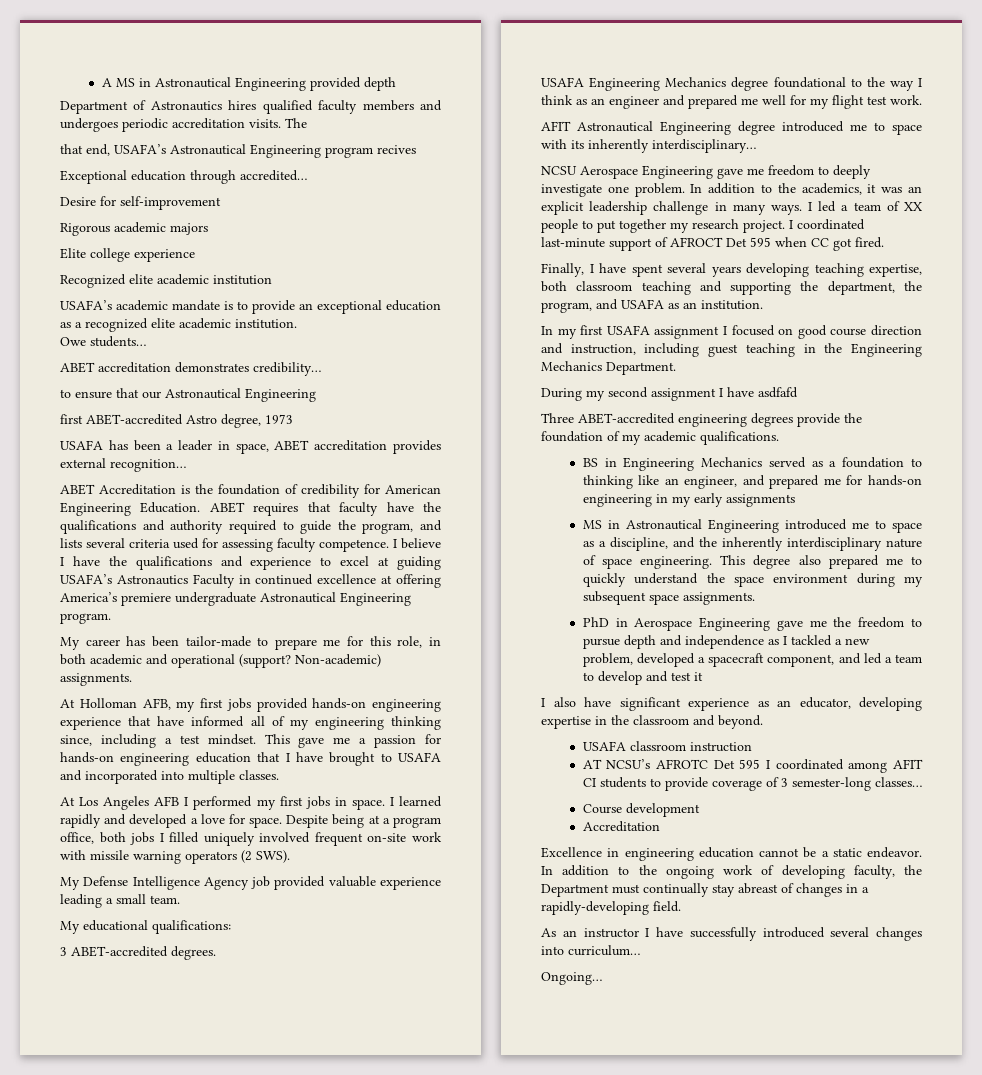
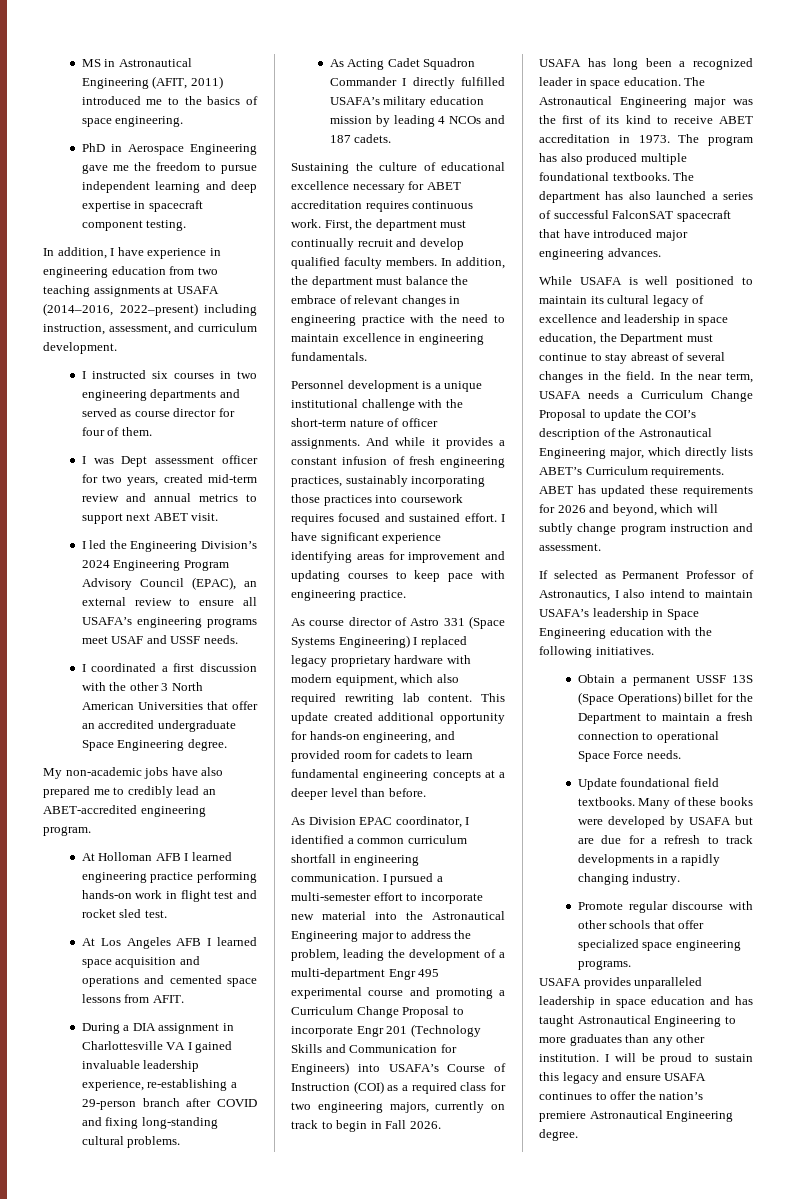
[101,77,396,91] [60,100,442,114] [60,118,307,132] [60,144,416,158] [60,170,307,184] [60,196,221,210] [60,222,208,236] [60,248,195,262] [60,274,272,288] [60,300,441,314] [60,318,297,332] [60,336,146,347] [60,362,321,376] [60,388,316,402] [60,414,293,428] [60,440,441,454] [60,458,186,472] [60,484,441,498] [60,502,441,516] [60,520,442,534] [60,538,441,552] [60,556,442,570] [60,574,441,588] [60,592,411,606] [60,613,111,624] [60,636,441,650] [60,654,381,668] [60,673,132,686] [60,698,441,712] [60,716,441,730] [60,734,441,748] [60,752,441,766] [60,770,279,784] [60,796,442,810] [60,814,442,828] [60,832,442,846] [60,850,290,864] [60,876,441,890] [60,894,180,908] [60,920,231,934] [60,946,216,960] [541,77,922,91] [541,95,922,109] [541,121,922,135] [541,139,756,153] [541,165,871,179] [541,183,922,197] [541,201,923,215] [541,219,865,233] [541,237,884,251] [541,263,922,277] [541,281,922,295] [541,299,763,313] [541,325,922,339] [541,343,922,357] [541,361,676,375] [541,387,798,401] [541,413,862,427] [541,431,779,445] [582,457,922,471] [582,475,922,489] [582,493,795,507] [582,519,922,533] [582,537,922,551] [582,555,922,569] [582,573,923,587] [582,591,755,605] A MS in Astronautical Engineering provided depth // Department of Astronautics hires qualified faculty members and undergoes periodic accreditation visits. The // that end, USAFA’s Astronautical Engineering program recives // Exceptional education through accredited… // Desire for self-improvement // Rigorous academic majors // Elite college experience // Recognized elite academic institution // USAFA’s academic mandate is to provide an exceptional education as a recognized elite academic institution. // Owe students… // ABET accreditation demonstrates credibility… // to ensure that our Astronautical Engineering // first ABET-accredited Astro degree, 1973 // USAFA has been a leader in space, ABET accreditation provides external recognition… // ABET Accreditation is the foundation of credibility for American Engineering Education. ABET requires that faculty have the qualifications and authority required to guide the program, and lists several criteria used for assessing faculty competence. I believe I have the qualifications and experience to excel at guiding USAFA’s Astronautics Faculty in continued excellence at offering America’s premiere undergraduate Astronautical Engineering program. // My career has been tailor-made to prepare me for this role, in both academic and operational (support? Non-academic) assignments. // At Holloman AFB, my first jobs provided hands-on engineering experience that have informed all of my engineering thinking since, including a test mindset. This gave me a passion for hands-on engineering education that I have brought to USAFA and incorporated into multiple classes. // At Los Angeles AFB I performed my first jobs in space. I learned rapidly and developed a love for space. Despite being at a program office, both jobs I filled uniquely involved frequent on-site work with missile warning operators (2 SWS). // My Defense Intelligence Agency job provided valuable experience leading a small team. // My educational qualifications: // 3 ABET-accredited degrees. // USAFA Engineering Mechanics degree foundational to the way I think as an engineer and prepared me well for my flight test work. // AFIT Astronautical Engineering degree introduced me to space with its inherently interdisciplinary… // NCSU Aerospace Engineering gave me freedom to deeply investigate one problem. In addition to the academics, it was an explicit leadership challenge in many ways. I led a team of XX people to put together my research project. I coordinated last-minute support of AFROCT Det 595 when CC got fired. // Finally, I have spent several years developing teaching expertise, both classroom teaching and supporting the department, the program, and USAFA as an institution. // In my first USAFA assignment I focused on good course direction and instruction, including guest teaching in the Engineering Mechanics Department. // During my second assignment I have asdfafd // Three ABET-accredited engineering degrees provide the foundation of my academic qualifications. // BS in Engineering Mechanics served as a foundation to thinking like an engineer, and prepared me for hands-on engineering in my early assignments // MS in Astronautical Engineering introduced me to space as a discipline, and the inherently interdisciplinary nature of space engineering. This degree also prepared me to quickly understand the space environment during my subsequent space assignments. -> [81,58,192,67] [81,76,223,89] [81,96,258,105] [81,116,184,127] MS in Astronautical Engineering (AFIT, 2011) introduced me to the basics of space engineering.
[623,635,870,649] [582,653,922,667] [582,671,703,685] [541,697,922,711] [541,715,763,729] [582,741,752,752] [582,759,923,773] [582,777,922,791] [582,803,700,817] [582,821,660,832] [541,847,922,861] [541,865,895,879] depth and independence as I tackled a new problem, developed a spacecraft component, and led a team to develop and test it // I also have significant experience as an educator, developing expertise in the classroom and beyond. // USAFA classroom instruction // AT NCSU’s AFROTC Det 595 I coordinated among AFIT CI students to provide coverage of 3 semester-long classes… // Course development // Accreditation // Excellence in engineering education cannot be a static endeavor. In addition to the ongoing work of developing faculty, -> [81,181,257,193] [81,200,203,212] [81,220,187,231] [43,247,221,259] [43,266,218,278] [43,285,219,297] [43,303,257,316] [43,323,257,335] [43,342,117,354] [81,370,257,379] [81,389,240,401] [81,408,235,417] [81,427,152,436] [81,455,258,467] [81,474,257,486] [81,493,258,502] [81,513,219,524] [81,540,257,552] [81,560,229,571] [81,577,257,590] [81,597,258,606] [81,617,257,628] [81,635,238,644] [81,663,257,672] [81,682,203,691] [81,701,258,710] [81,720,236,732] [81,739,227,751] [43,767,224,779] [43,786,216,798] [43,805,206,817] [43,826,91,836] [81,852,232,861] [81,871,257,883] [81,890,257,902] [81,909,167,918] [81,937,257,949] [81,956,200,968] [81,975,257,987] [81,994,184,1003] [81,1023,234,1034] [81,1041,233,1053] [81,1060,200,1072] [81,1079,237,1091] [81,1098,257,1110] [81,1117,218,1129] [81,1136,181,1148] [329,58,476,70] [329,77,505,89] [329,96,484,108] [329,115,505,127] [329,134,392,143] [291,162,505,174] [291,181,461,193] [291,200,474,212] [291,219,467,231] [291,238,464,250] [291,257,505,269] [291,276,469,288] [291,295,461,307] [291,314,505,326] [291,333,484,345] [291,352,367,361] [291,380,483,392] [291,399,463,411] [291,418,438,427] [291,437,505,449] [291,456,505,468] [291,475,486,487] [291,494,463,506] [291,513,505,525] [291,532,442,544] [291,551,505,563] [291,570,505,582] [291,590,406,601] [291,616,505,629] [291,635,467,648] [291,655,471,667] [291,674,459,686] [291,693,505,705] [291,712,505,724] [291,731,455,743] [291,750,473,762] [291,769,505,781] [291,788,426,800] [291,816,470,828] [291,835,467,844] [291,854,420,866] [291,873,443,885] [291,892,483,904] [291,911,505,920] [291,930,472,942] [291,949,505,961] [291,968,440,980] [291,987,505,999] [291,1006,464,1018] [291,1024,481,1037] [291,1044,457,1053] [291,1062,506,1075] [291,1081,506,1094] [291,1101,505,1113] [291,1120,441,1132] [539,58,753,70] [539,77,706,89] [539,96,753,108] [539,115,753,124] [539,134,753,146] [539,153,687,165] [539,172,695,181] [539,191,753,203] [539,210,731,222] [539,229,688,241] [539,248,661,260] [539,276,753,288] [539,295,705,307] [539,314,729,326] [539,333,596,345] independent learning and deep expertise in spacecraft component testing. // In addition, I have experience in engineering education from two teaching assignments at USAFA (2014–2016, 2022–present) including instruction, assessment, and curriculum development. // I instructed six courses in two engineering departments and served as course director for four of them. // I was Dept assessment officer for two years, created mid-term review and annual metrics to support next ABET visit. // I led the Engineering Division’s 2024 Engineering Program Advisory Council (EPAC), an external review to ensure all USAFA’s engineering programs meet USAF and USSF needs. // I coordinated a first discussion with the other 3 North American Universities that offer an accredited undergraduate Space Engineering degree. // My non-academic jobs have also prepared me to credibly lead an ABET-accredited engineering program. // At Holloman AFB I learned engineering practice performing hands-on work in flight test and rocket sled test. // At Los Angeles AFB I learned space acquisition and operations and cemented space lessons from AFIT. // During a DIA assignment in Charlottesville VA I gained invaluable leadership experience, re-establishing a 29-person branch after COVID and fixing long-standing cultural problems. // As Acting Cadet Squadron Commander I directly fulfilled USAFA’s military education mission by leading 4 NCOs and 187 cadets. // Sustaining the culture of educational excellence necessary for ABET accreditation requires continuous work. First, the department must continually recruit and develop qualified faculty members. In addition, the department must balance the embrace of relevant changes in engineering practice with the need to maintain excellence in engineering fundamentals. // Personnel development is a unique institutional challenge with the short-term nature of officer assignments. And while it provides a constant infusion of fresh engineering practices, sustainably incorporating those practices into coursework requires focused and sustained effort. I have significant experience identifying areas for improvement and updating courses to keep pace with engineering practice. // As course director of Astro 331 (Space Systems Engineering) I replaced legacy proprietary hardware with modern equipment, which also required rewriting lab content. This update created additional opportunity for hands-on engineering, and provided room for cadets to learn fundamental engineering concepts at a deeper level than before. // As Division EPAC coordinator, I identified a common curriculum shortfall in engineering communication. I pursued a multi-semester effort to incorporate new material into the Astronautical Engineering major to address the problem, leading the development of a multi-department Engr 495 experimental course and promoting a Curriculum Change Proposal to incorporate Engr 201 (Technology Skills and Communication for Engineers) into USAFA’s Course of Instruction (COI) as a required class for two engineering majors, currently on track to begin in Fall 2026. // USAFA has long been a recognized leader in space education. The Astronautical Engineering major was the first of its kind to receive ABET accreditation in 1973. The program has also produced multiple foundational textbooks. The department has also launched a series of successful FalconSAT spacecraft that have introduced major engineering advances. // While USAFA is well positioned to maintain its cultural legacy of excellence and leadership in space education,
[643,883,709,897] continually -> [539,353,602,361] continue to
[796,883,869,897] [541,901,681,915] [541,927,922,941] [541,945,640,956] [541,972,602,985] changes in a rapidly-developing field. // As an instructor I have successfully introduced several changes into curriculum… // Ongoing… -> [686,352,725,361] [539,371,753,383] [539,390,753,402] [539,409,697,421] [539,428,712,440] [539,447,753,459] [539,466,725,478] [539,485,753,497] [539,504,718,516] [539,523,753,535] [539,543,601,551] [539,570,754,579] [539,589,753,601] [539,608,699,620] [539,627,712,639] [539,646,654,658] [577,674,753,686] [577,692,753,705] [577,712,753,724] [577,731,719,743] [577,750,681,762] [577,778,719,790] [577,797,753,809] [577,816,753,828] [577,835,753,844] [577,854,721,866] [577,873,681,885] [577,901,753,913] [577,920,705,929] [577,939,741,951] [577,960,631,970] [539,977,703,989] [539,996,753,1008] [539,1015,736,1027] [539,1034,706,1046] [539,1053,753,1065] [539,1072,707,1084] [539,1091,704,1100] [539,1110,734,1122] [539,1129,578,1141] several changes in the field. In the near term, USAFA needs a Curriculum Change Proposal to update the COI’s description of the Astronautical Engineering major, which directly lists ABET’s Curriculum requirements. ABET has updated these requirements for 2026 and beyond, which will subtly change program instruction and assessment. // If selected as Permanent Professor of Astronautics, I also intend to maintain USAFA’s leadership in Space Engineering education with the following initiatives. // Obtain a permanent USSF 13S (Space Operations) billet for the Department to maintain a fresh connection to operational Space Force needs. // Update foundational field textbooks. Many of these books were developed by USAFA but are due for a refresh to track developments in a rapidly changing industry. // Promote regular discourse with other schools that offer specialized space engineering programs. // USAFA provides unparalleled leadership in space education and has taught Astronautical Engineering to more graduates than any other institution. I will be proud to sustain this legacy and ensure USAFA continues to offer the nation’s premiere Astronautical Engineering degree.

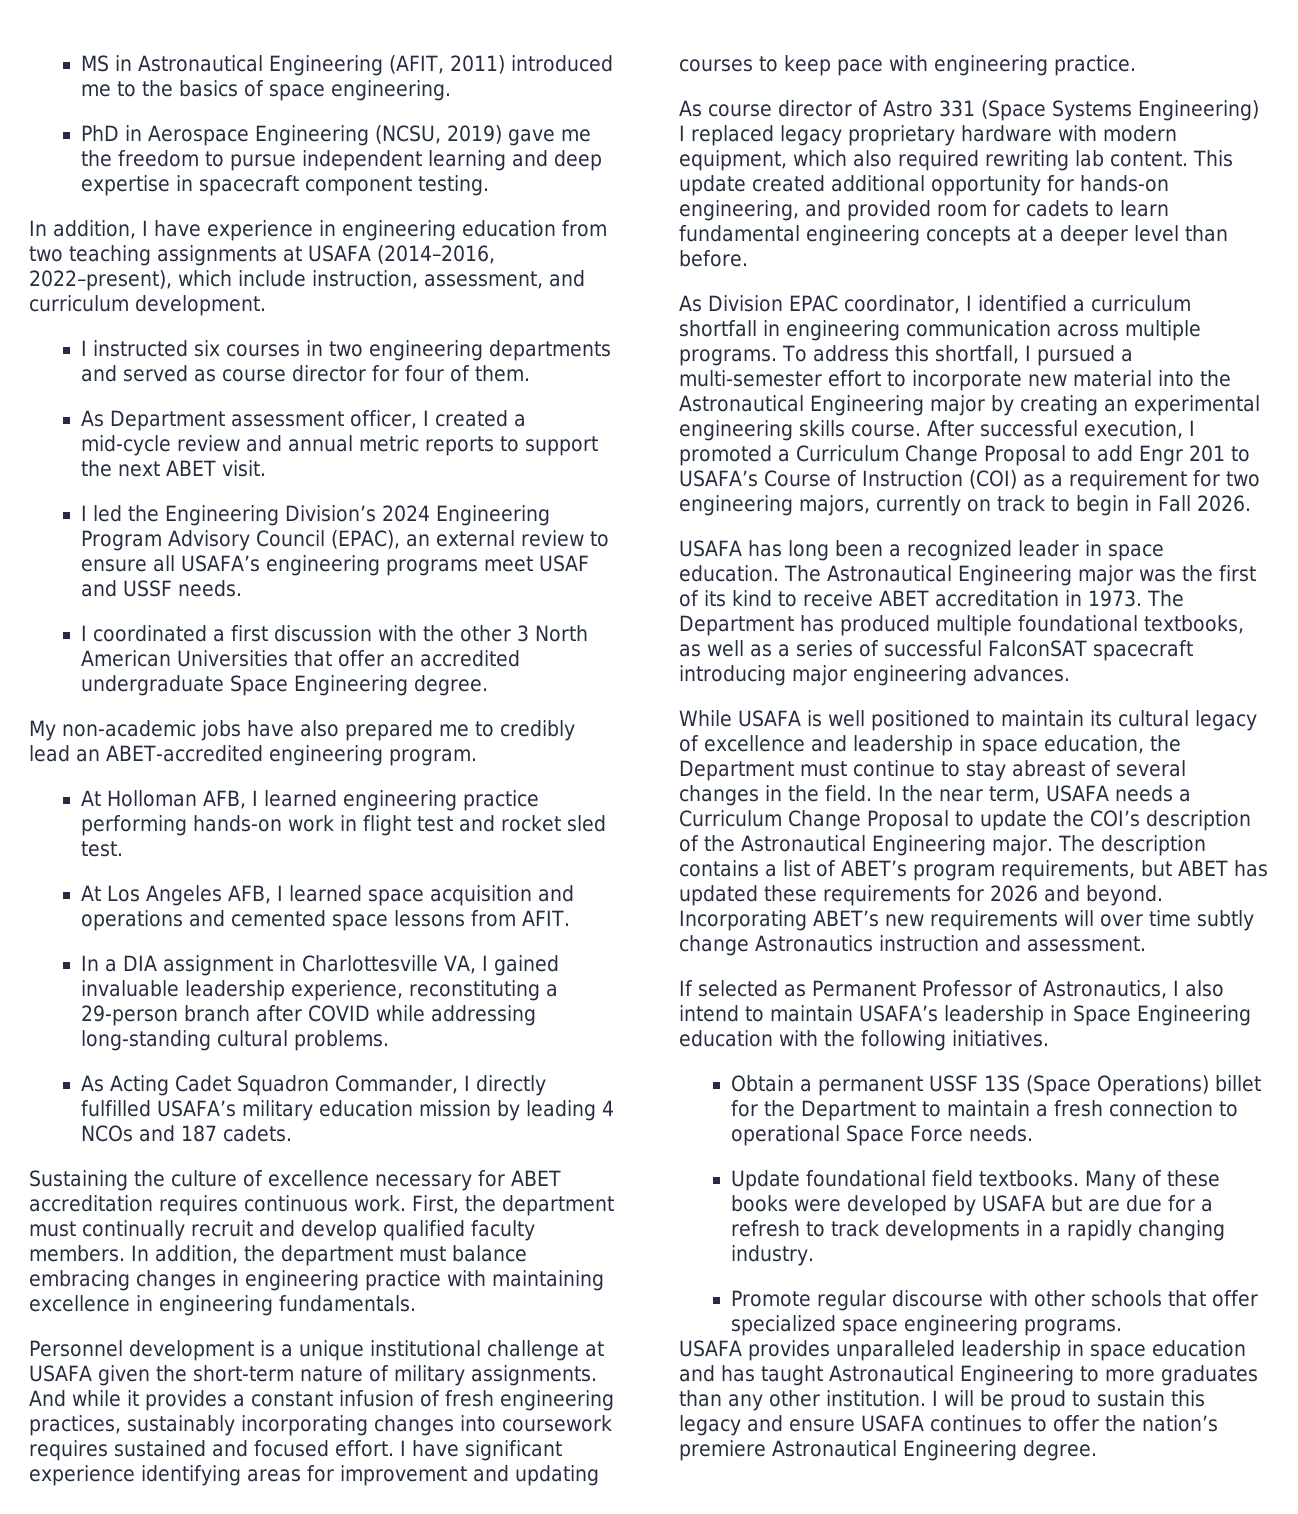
(257, 149) none -> [375,125,503,144] (NCSU, 2019)
[119,303,257,316] 2022–present) including -> [29,270,306,291] 2022–present), which include
[81,455,258,467] [81,474,257,486] I was Dept assessment officer for two years, created mid-term -> [81,410,527,431] [81,435,172,456] As Department assessment officer, I created a mid-cycle
[198,494,238,502] metrics -> [359,435,495,456] metric reports
(123, 518) none -> [81,460,113,477] the
[155,853,181,861] AFB -> [203,790,247,809] AFB,
[176,938,202,946] AFB -> [228,885,272,904] AFB,
[81,1023,120,1034] During -> [81,955,100,971] In
[166,1042,186,1050] VA -> [444,955,477,974] VA,
[147,1079,228,1091] re-establishing -> [409,980,541,1001] reconstituting
[81,1117,139,1129] and fixing -> [376,1005,537,1026] while addressing
[329,77,397,86] Commander -> [335,1075,459,1094] Commander,
[441,162,505,171] educational -> (263, 1178) none
[451,276,469,285] [291,295,399,304] the embrace of relevant -> [29,1270,130,1291] embracing
[439,314,505,323] [291,334,339,342] the need to maintain -> [492,1270,604,1291] maintaining
[418,399,443,408] with -> [584,1341,604,1357] [29,1365,150,1386] at USAFA given
[401,418,438,427] officer -> [393,1365,465,1386] military
[291,494,372,506] those practices -> [374,1415,454,1436] changes
[338,513,461,522] focused and sustained -> [114,1440,329,1457] sustained and focused
[357,838,405,844] common -> (1085, 305) none
[291,874,379,882] communication. -> [906,320,1201,341] [679,345,1019,366] communication across multiple programs. To address this shortfall,
[396,930,472,939] [291,949,505,961] [291,968,440,980] [291,987,505,999] [291,1006,464,1018] [291,1026,353,1037] to address the problem, leading the development of a multi-department Engr 495 experimental course and promoting a Curriculum Change Proposal to incorporate -> [991,395,1260,416] [679,420,1195,441] [679,445,1133,466] by creating an experimental engineering skills course. After successful execution, I promoted a Curriculum Change Proposal to add
[410,1024,481,1037] [291,1044,457,1053] [291,1062,380,1075] (Technology Skills and Communication for Engineers) into -> [1231,446,1250,462] to
[411,1082,487,1094] required class -> [1068,470,1187,491] requirement
[708,136,753,146] [539,153,687,165] [539,172,695,181] [539,191,707,203] program has also produced multiple foundational textbooks. The department has also launched -> [679,615,1244,636] [679,640,772,657] Department has produced multiple foundational textbooks, as well as
[539,229,653,238] that have introduced -> [679,665,786,686] introducing
[610,447,753,459] [539,466,725,478] major, which directly lists ABET’s Curriculum requirements. -> [992,835,1206,856] [679,860,1172,881] major. The description contains a list of ABET’s program requirements, but
[612,504,718,516] beyond, which will -> [1086,885,1163,906] [679,910,1191,931] beyond. Incorporating ABET’s new requirements will over time
[620,525,666,535] program -> [755,935,873,952] Astronautics

